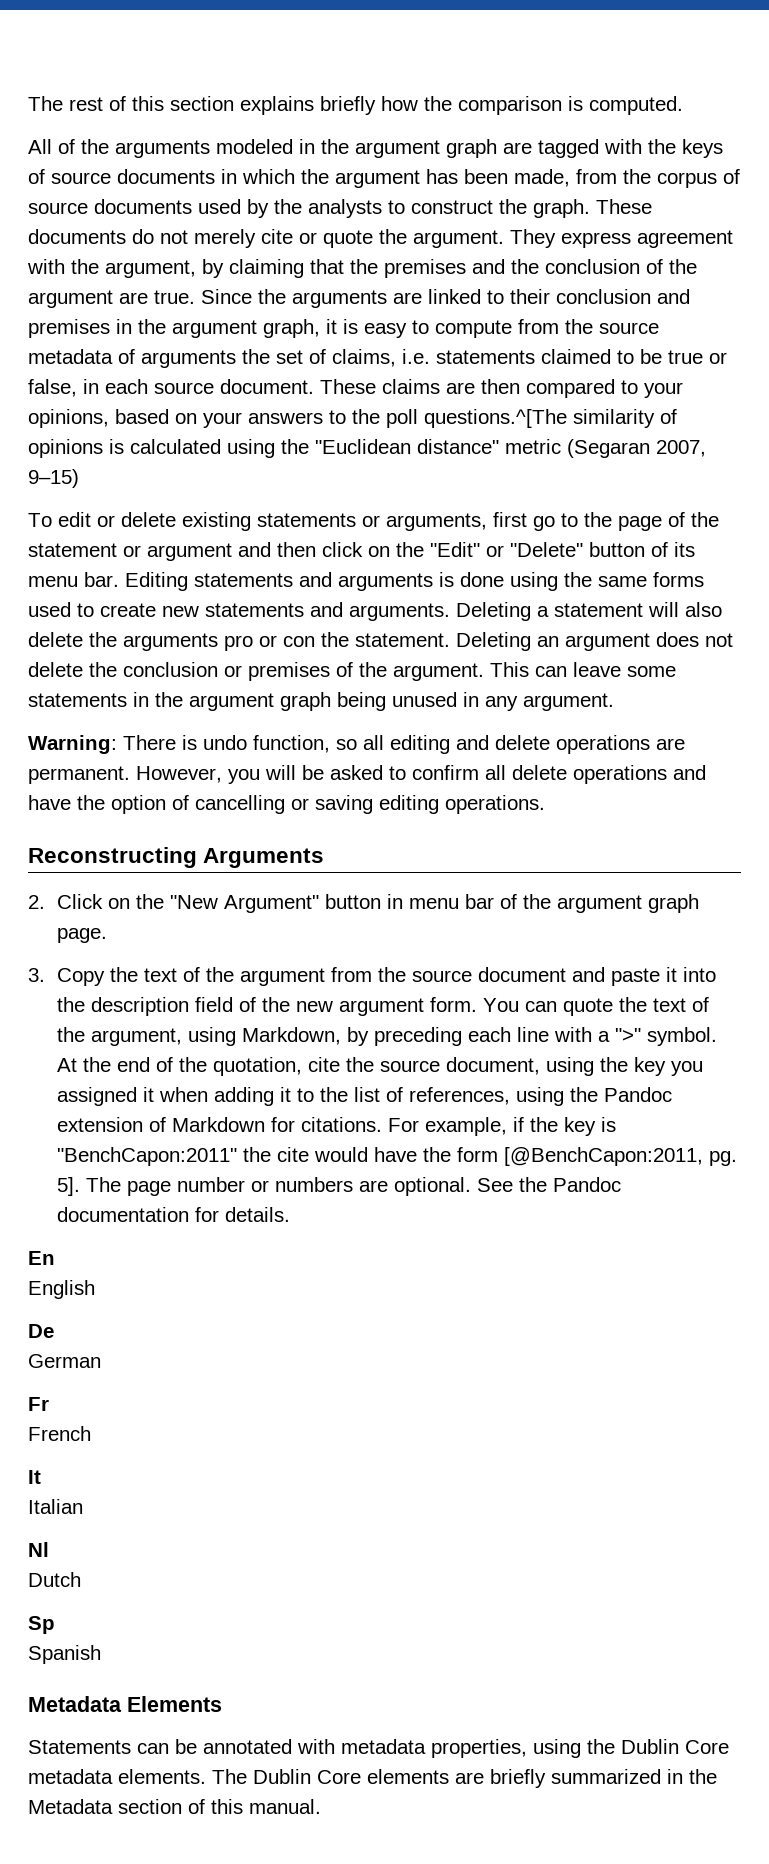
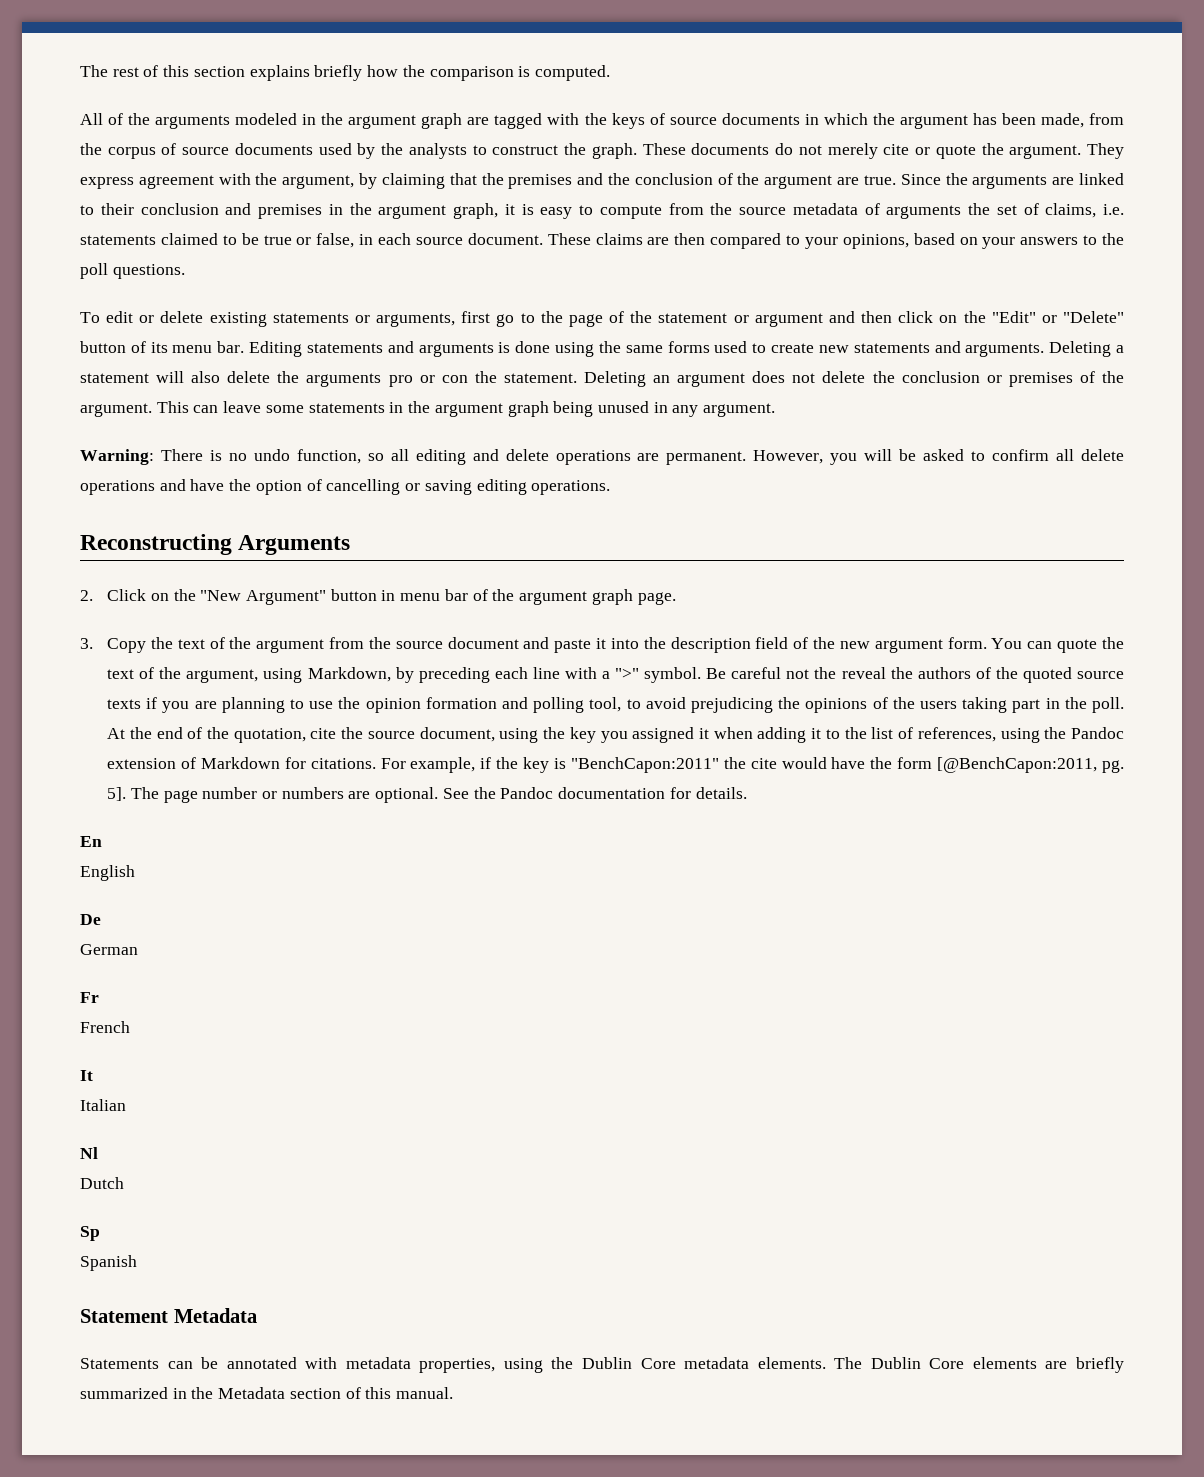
[424,409,677,428] [28,439,706,458] [28,469,79,488] questions.^[The similarity of opinions is calculated using the "Euclidean distance" metric (Segaran 2007, 9–15) -> [112,264,185,279] questions.
(197, 742) none -> [228,453,247,461] no
(717, 1036) none -> [706,667,1124,683] [107,697,1124,713] Be careful not the reveal the authors of the quoted source texts if you are planning to use the opinion formation and polling tool, to avoid prejudicing the opinions of the users taking part in the poll.
[28,1696,222,1712] Metadata Elements -> [80,1308,257,1323] Statement Metadata

